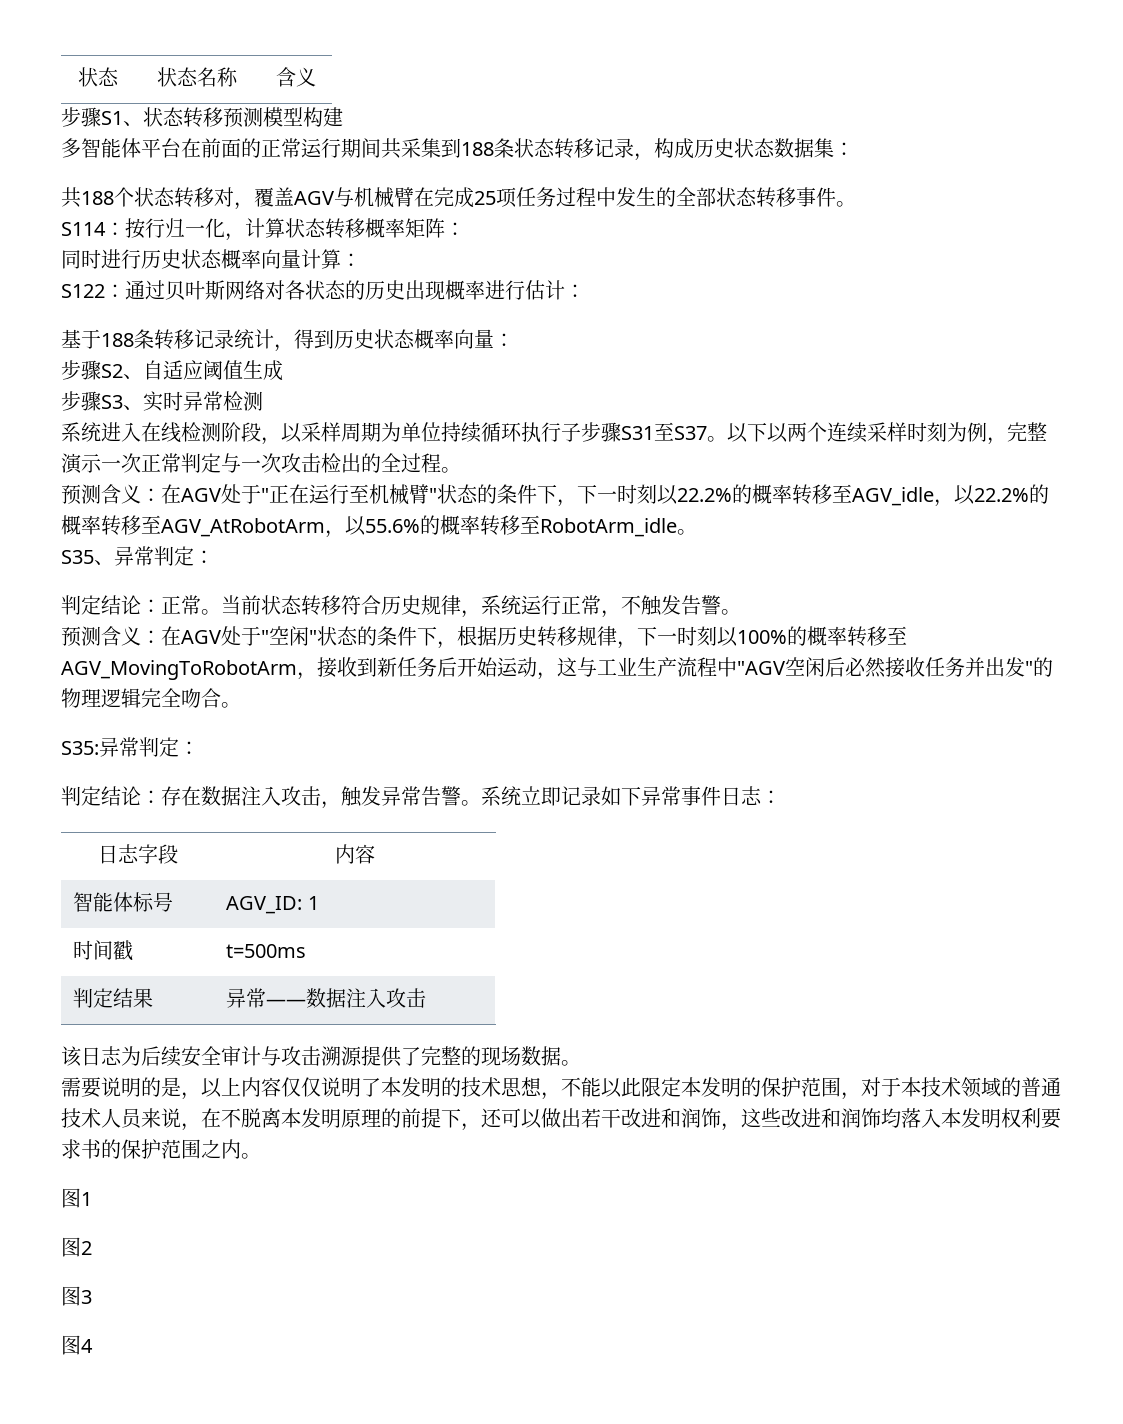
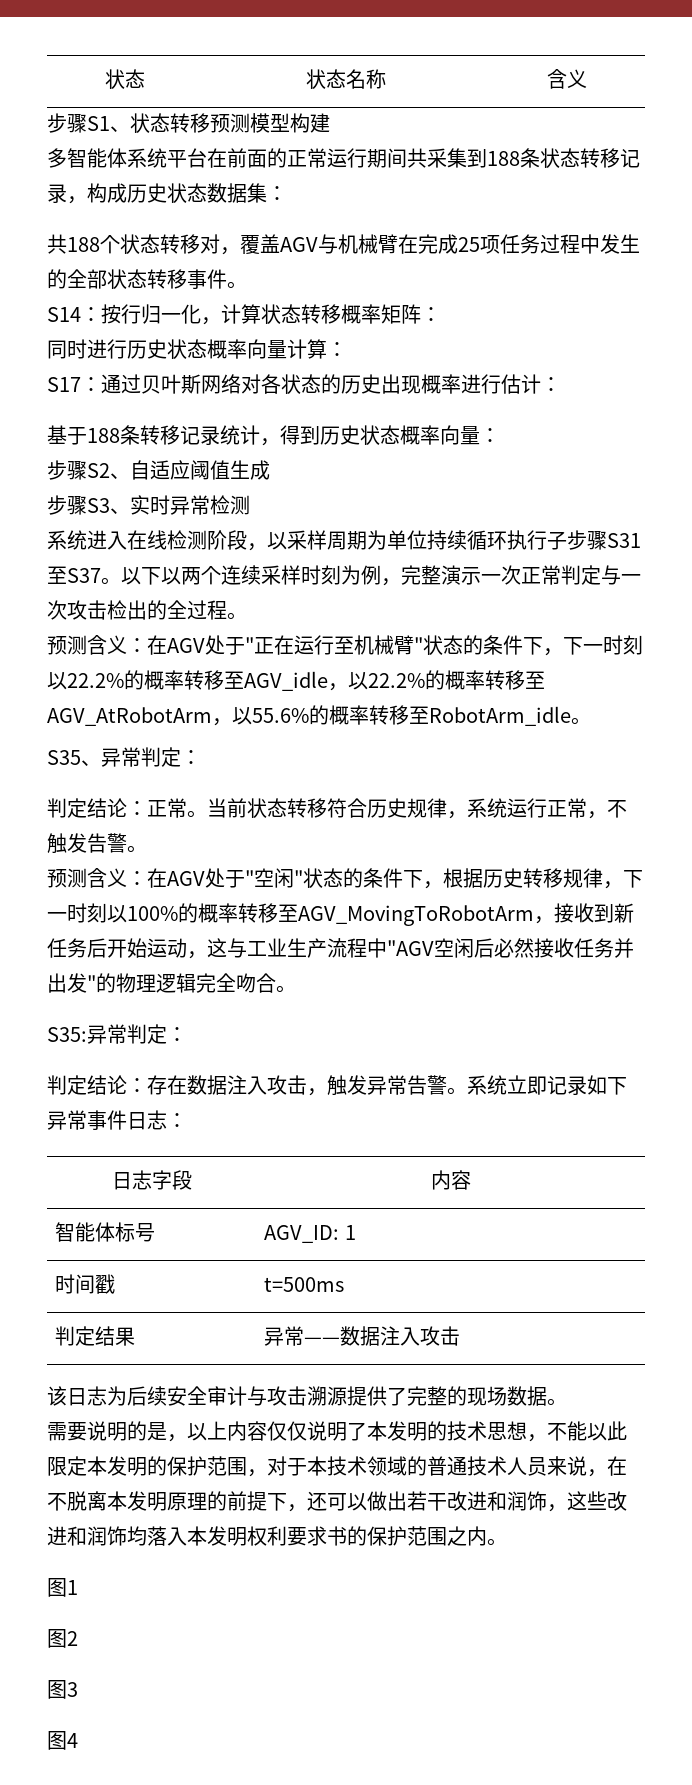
(141, 148) none -> [127,148,167,168] 系统
[61,222,106,236] S114 -> [47,307,81,322] S14
[61,284,105,298] S122 -> [47,377,81,392] S17

